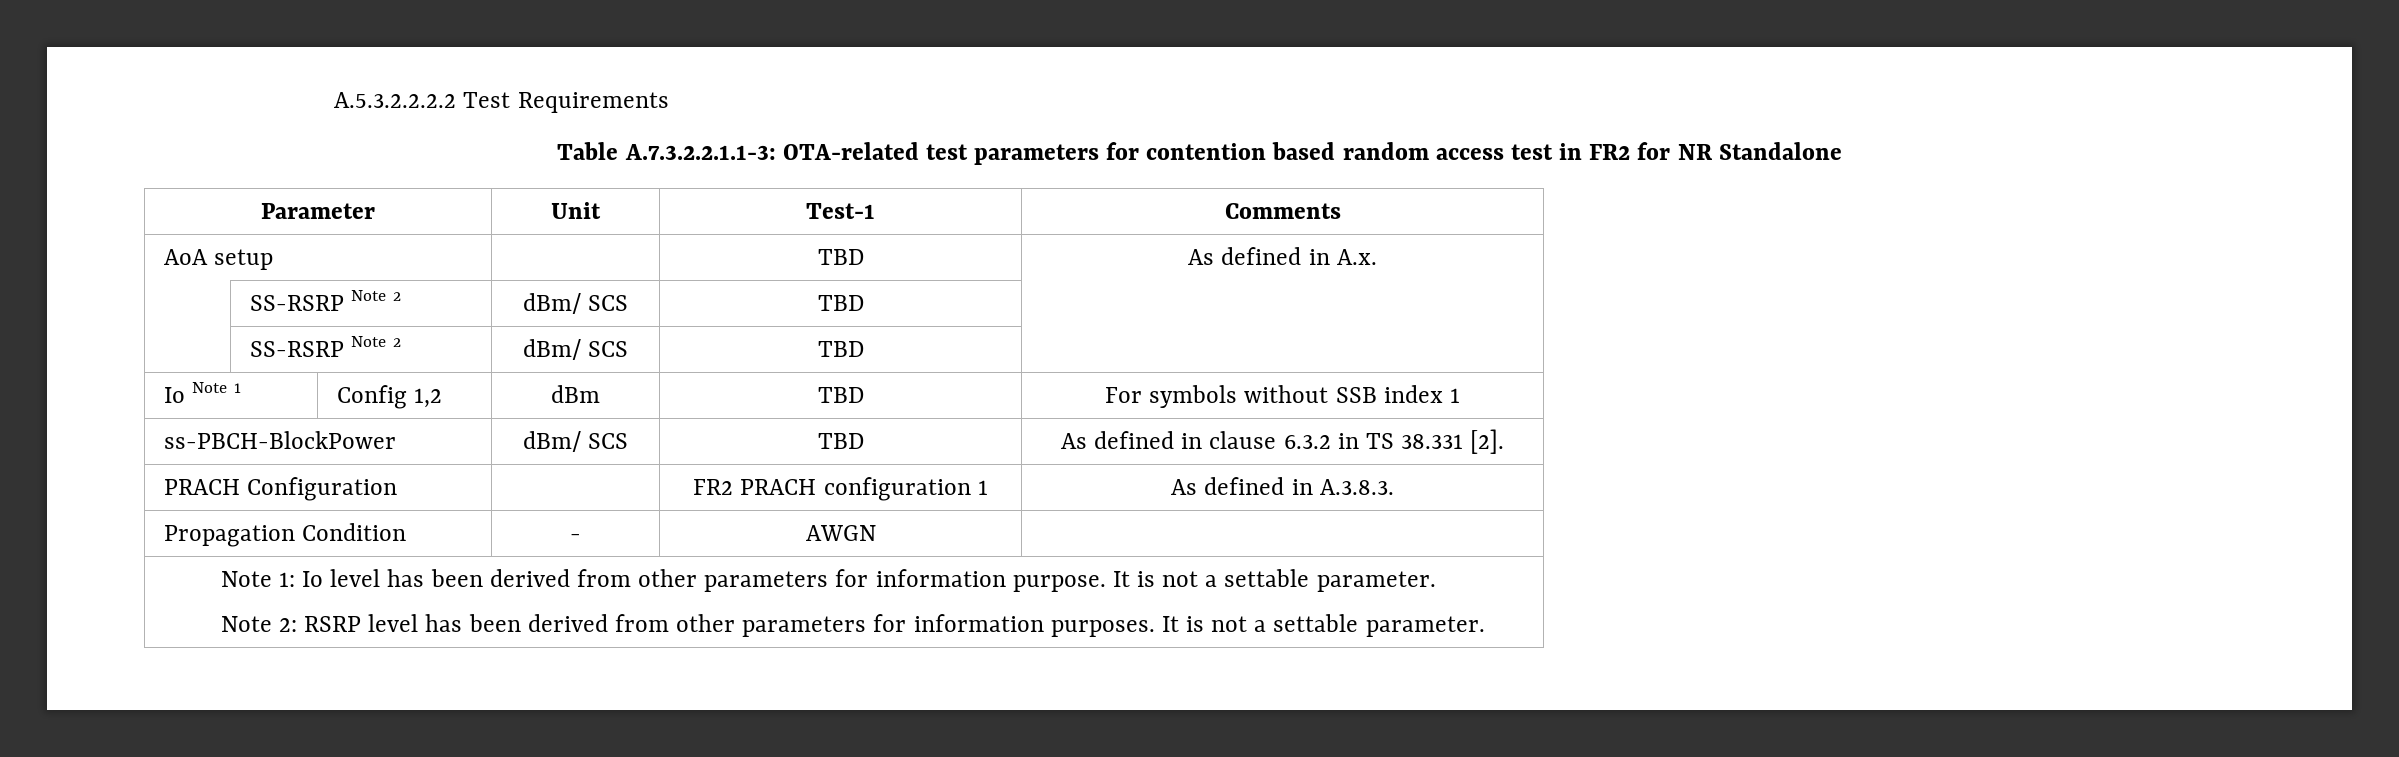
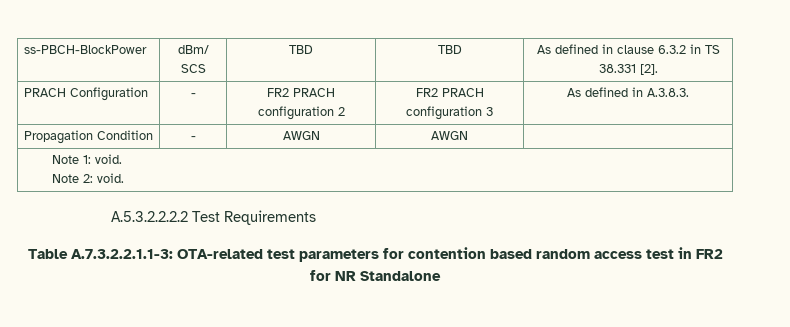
(334, 100) none -> [23,45,147,54] [177,45,209,54] [180,64,206,73] [289,45,313,54] [437,45,462,54] [536,44,720,54] [598,64,658,75] [23,87,148,101] [190,93,196,97] [267,88,335,97] [257,106,345,120] [415,88,484,97] [406,106,493,120] [567,87,689,97] [23,130,153,144] [190,136,196,140] [282,131,320,140] [431,131,468,140] [52,154,123,164] [52,173,125,183] ss-PBCH-BlockPower | dBm/ SCS | TBD | TBD | As defined in clause 6.3.2 in TS 38.331 [2]. // PRACH Configuration | - | FR2 PRACH configuration 2 | FR2 PRACH configuration 3 | As defined in A.3.8.3. // Propagation Condition | - | AWGN | AWGN | // Note 1: void. // Note 2: void. //
[261,203,375,219] [551,202,601,219] [806,203,875,219] [1224,203,1341,219] [163,249,273,270] [817,249,864,265] [1188,247,1377,265] [249,290,402,311] [522,293,629,314] [817,295,864,311] [249,336,402,357] [522,339,629,360] [817,341,864,357] [163,382,242,403] [336,385,442,409] [551,385,600,403] [817,387,864,403] [1105,385,1460,408] [163,431,396,449] [522,431,629,452] [817,433,864,449] [1060,429,1505,454] [163,477,397,501] [693,477,988,501] [1171,477,1394,495] [163,523,406,547] [570,534,581,541] [805,525,876,541] [220,569,1436,592] [220,614,1485,637] // Parameter | Unit | Test-1 | Comments // AoA setup | | TBD | As defined in A.x. // | SS-RSRP Note 2 | dBm/ SCS | TBD | // | SS-RSRP Note 2 | dBm/ SCS | TBD | // Io Note 1 | Config 1,2 | dBm | TBD | For symbols without SSB index 1 // ss-PBCH-BlockPower | dBm/ SCS | TBD | As defined in clause 6.3.2 in TS 38.331 [2]. // PRACH Configuration | | FR2 PRACH configuration 1 | As defined in A.3.8.3. // Propagation Condition | - | AWGN | // Note 1: Io level has been derived from other parameters for information purpose. It is not a settable parameter. // Note 2: RSRP level has been derived from other parameters for information purposes. It is not a settable parameter. -> (441, 276) none

